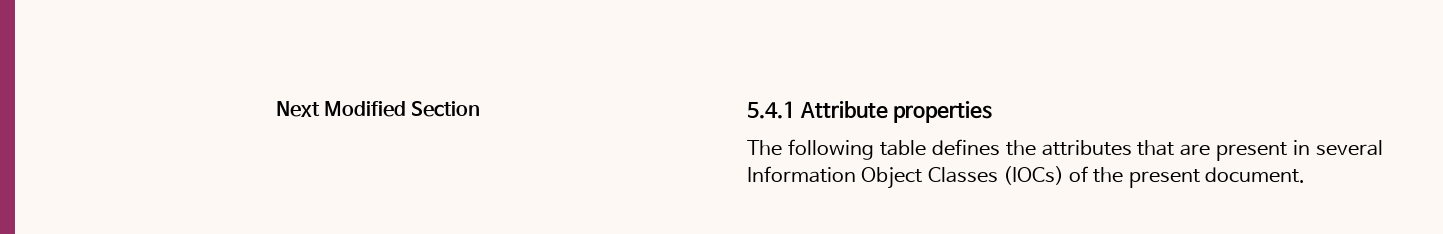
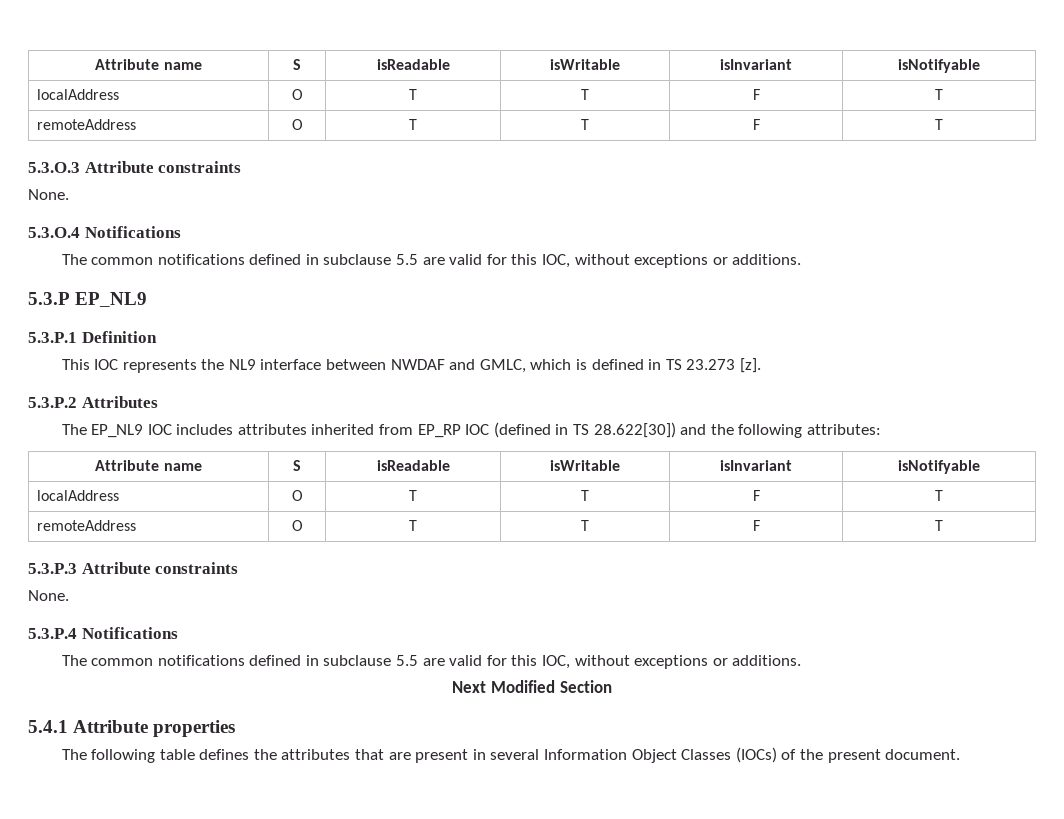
(275, 109) none -> [95,59,202,70] [293,59,301,70] [376,59,450,70] [550,59,620,70] [720,59,792,70] [898,59,980,73] [36,89,119,100] [291,89,303,100] [409,89,417,100] [581,89,589,100] [752,89,760,100] [935,89,943,100] [36,119,136,130] [291,119,303,130] [409,119,417,130] [581,119,589,130] [752,119,760,130] [935,119,943,130] [28,161,242,173] [28,189,69,200] [28,226,181,238] [61,254,802,268] [28,292,148,307] [28,331,157,343] [61,358,761,373] [28,396,158,408] [61,422,881,438] [95,460,202,471] [293,460,301,471] [376,460,450,471] [550,460,620,471] [720,460,792,471] [898,460,980,474] [36,490,119,501] [291,490,303,501] [409,490,417,501] [581,490,589,501] [752,490,760,501] [935,490,943,501] [36,520,136,531] [291,520,303,531] [409,520,417,531] [581,520,589,531] [752,520,760,531] [935,520,943,531] [28,562,239,574] [28,590,69,601] [28,627,178,639] [61,655,802,669] Attribute name | S | isReadable | isWritable | isInvariant | isNotifyable // localAddress | O | T | T | F | T // remoteAddress | O | T | T | F | T // 5.3.O.3 Attribute constraints // None. // 5.3.O.4 Notifications // The common notifications defined in subclause 5.5 are valid for this IOC, without exceptions or additions. // 5.3.P EP_NL9 // 5.3.P.1 Definition // This IOC represents the NL9 interface between NWDAF and GMLC, which is defined in TS 23.273 [z]. // 5.3.P.2 Attributes // The EP_NL9 IOC includes attributes inherited from EP_RP IOC (defined in TS 28.622[30]) and the following attributes: // Attribute name | S | isReadable | isWritable | isInvariant | isNotifyable // localAddress | O | T | T | F | T // remoteAddress | O | T | T | F | T // 5.3.P.3 Attribute constraints // None. // 5.3.P.4 Notifications // The common notifications defined in subclause 5.5 are valid for this IOC, without exceptions or additions. //

